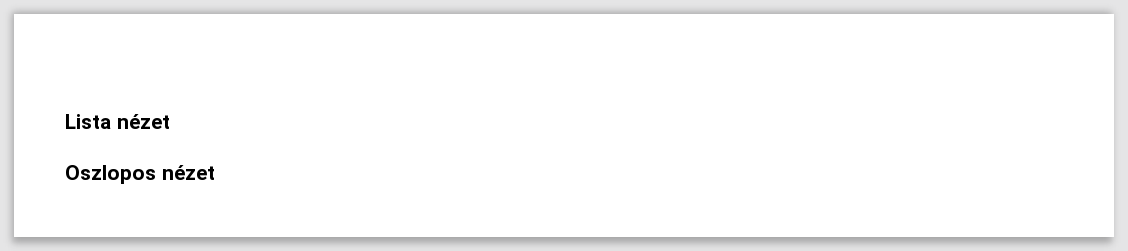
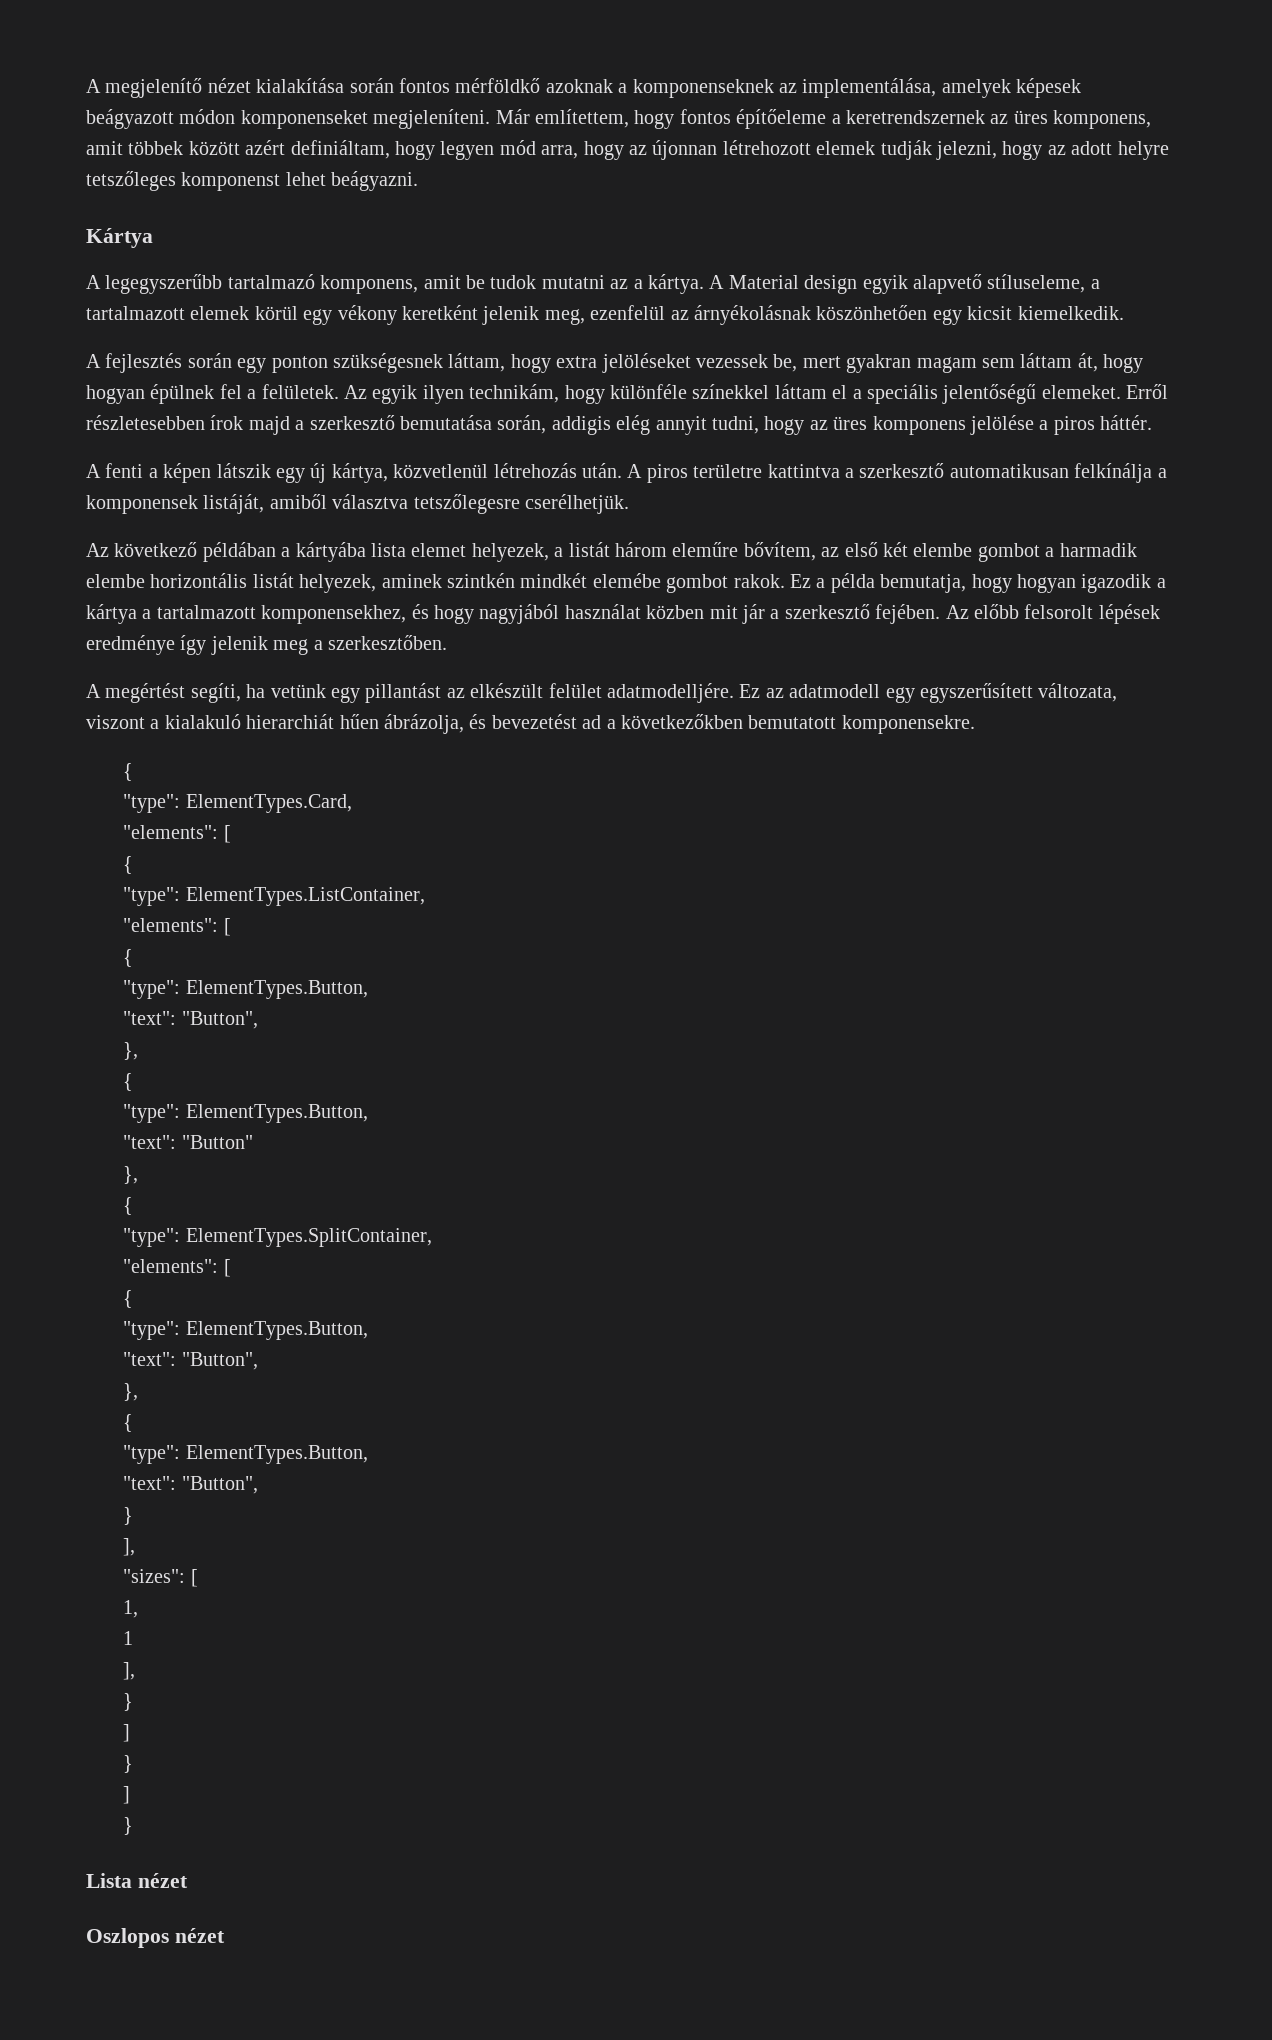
(65, 121) none -> [86,78,1082,98] [86,109,1152,129] [86,140,1169,160] [86,171,419,191] [86,228,153,248] [86,274,1100,294] [86,305,1124,325] [86,353,1144,373] [86,384,1169,404] [86,415,1153,435] [86,463,1167,483] [86,494,629,514] [86,542,1137,562] [86,573,1166,593] [86,604,1160,624] [86,635,447,655] [86,683,1118,703] [86,714,975,734] [123,763,134,781] [123,794,352,813] [123,825,231,843] [123,856,134,874] [123,887,425,906] [123,918,231,936] [123,949,134,967] [123,980,368,999] [123,1011,258,1029] [123,1042,139,1060] [123,1073,134,1091] [123,1104,368,1123] [123,1135,253,1149] [123,1166,139,1184] [123,1197,134,1215] [123,1228,432,1247] [123,1259,231,1277] [123,1290,134,1308] [123,1321,368,1340] [123,1352,258,1370] [123,1383,139,1401] [123,1414,134,1432] [123,1445,368,1464] [123,1476,258,1494] [123,1507,134,1525] [123,1538,136,1556] [123,1569,198,1587] [123,1600,139,1618] [123,1631,134,1645] [123,1662,136,1680] [123,1693,134,1711] [123,1724,131,1742] [123,1755,134,1773] [123,1786,131,1804] [123,1817,134,1835] A megjelenítő nézet kialakítása során fontos mérföldkő azoknak a komponenseknek az implementálása, amelyek képesek beágyazott módon komponenseket megjeleníteni. Már említettem, hogy fontos építőeleme a keretrendszernek az üres komponens, amit többek között azért definiáltam, hogy legyen mód arra, hogy az újonnan létrehozott elemek tudják jelezni, hogy az adott helyre tetszőleges komponenst lehet beágyazni. // Kártya // A legegyszerűbb tartalmazó komponens, amit be tudok mutatni az a kártya. A Material design egyik alapvető stíluseleme, a tartalmazott elemek körül egy vékony keretként jelenik meg, ezenfelül az árnyékolásnak köszönhetően egy kicsit kiemelkedik. // A fejlesztés során egy ponton szükségesnek láttam, hogy extra jelöléseket vezessek be, mert gyakran magam sem láttam át, hogy hogyan épülnek fel a felületek. Az egyik ilyen technikám, hogy különféle színekkel láttam el a speciális jelentőségű elemeket. Erről részletesebben írok majd a szerkesztő bemutatása során, addigis elég annyit tudni, hogy az üres komponens jelölése a piros háttér. // A fenti a képen látszik egy új kártya, közvetlenül létrehozás után. A piros területre kattintva a szerkesztő automatikusan felkínálja a komponensek listáját, amiből választva tetszőlegesre cserélhetjük. // Az következő példában a kártyába lista elemet helyezek, a listát három eleműre bővítem, az első két elembe gombot a harmadik elembe horizontális listát helyezek, aminek szintkén mindkét elemébe gombot rakok. Ez a példa bemutatja, hogy hogyan igazodik a kártya a tartalmazott komponensekhez, és hogy nagyjából használat közben mit jár a szerkesztő fejében. Az előbb felsorolt lépések eredménye így jelenik meg a szerkesztőben. // A megértést segíti, ha vetünk egy pillantást az elkészült felület adatmodelljére. Ez az adatmodell egy egyszerűsített változata, viszont a kialakuló hierarchiát hűen ábrázolja, és bevezetést ad a következőkben bemutatott komponensekre. // { // "type": ElementTypes.Card, // "elements": [ // { // "type": ElementTypes.ListContainer, // "elements": [ // { // "type": ElementTypes.Button, // "text": "Button", // }, // { // "type": ElementTypes.Button, // "text": "Button" // }, // { // "type": ElementTypes.SplitContainer, // "elements": [ // { // "type": ElementTypes.Button, // "text": "Button", // }, // { // "type": ElementTypes.Button, // "text": "Button", // } // ], // "sizes": [ // 1, // 1 // ], // } // ] // } // ] // } //

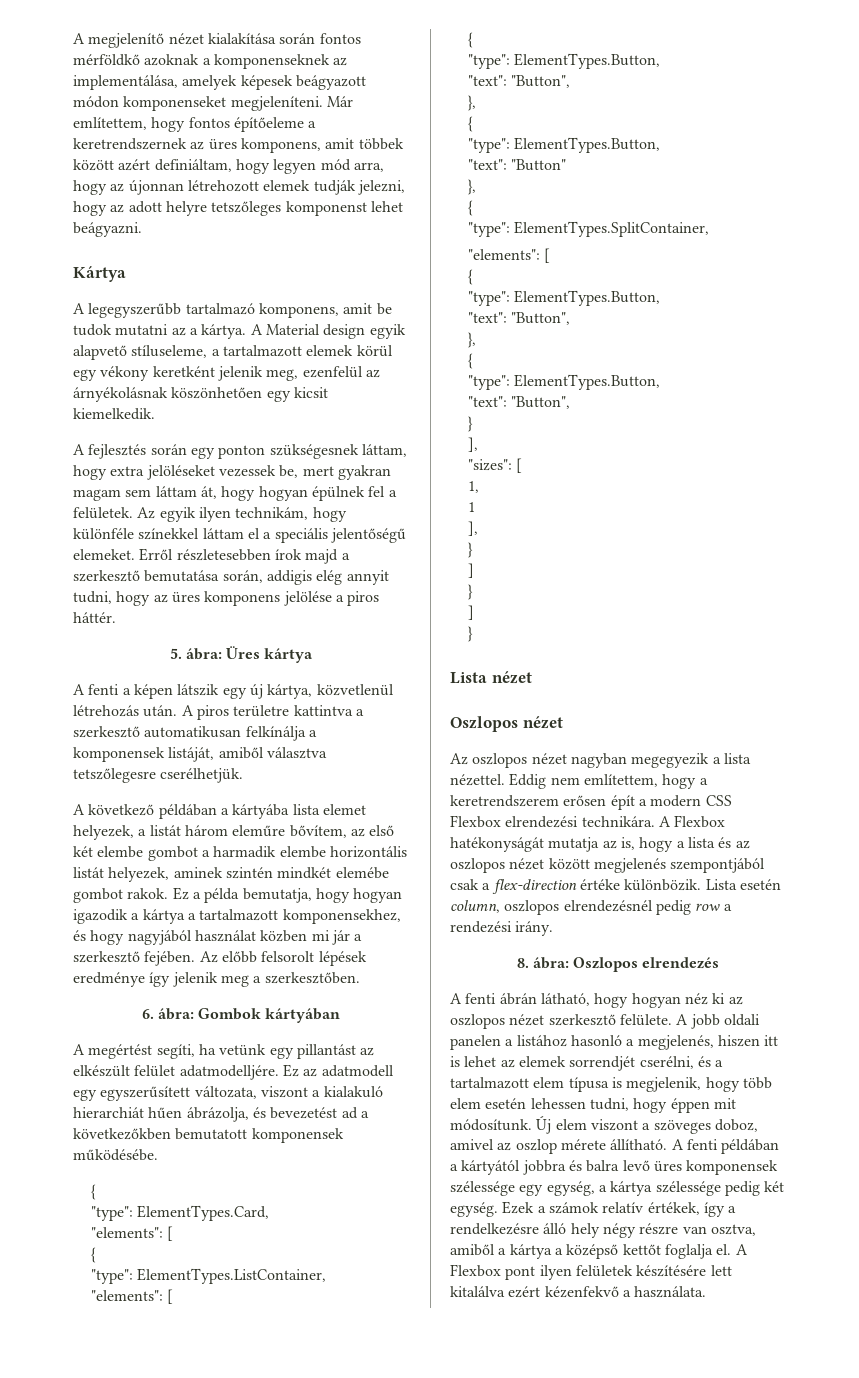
(1153, 422) none -> [169,646,314,663] // 5. ábra: Üres kártya
[86,543,109,557] Az -> [73,804,85,815] A
[447,573,515,588] szintkén -> [225,867,273,879] szintén
[709,605,738,619] mit -> [311,930,330,941] mi
(447, 642) none -> [141,1008,341,1023] // 6. ábra: Gombok kártyában
[841,715,975,734] komponensekre. -> [251,1128,344,1143] [73,1149,158,1161] komponensek működésébe.
(225, 1935) none -> [450,753,751,768] [450,773,708,789] [450,795,732,810] [450,815,726,828] [450,837,750,852] [450,858,766,873] [450,879,781,894] [450,900,732,915] [450,921,554,936] [516,957,720,972] [450,993,743,1008] [450,1014,760,1029] [450,1035,779,1050] [450,1056,724,1071] [450,1077,772,1092] [450,1098,736,1113] [450,1116,758,1134] [450,1139,780,1154] [450,1160,779,1175] [450,1181,785,1196] [450,1201,737,1217] [450,1223,756,1238] [450,1244,748,1259] [450,1264,732,1280] [450,1286,707,1298] // Az oszlopos nézet nagyban megegyezik a lista nézettel. Eddig nem említettem, hogy a keretrendszerem erősen épít a modern CSS Flexbox elrendezési technikára. A Flexbox hatékonyságát mutatja az is, hogy a lista és az oszlopos nézet között megjelenés szempontjából csak a flex-direction értéke különbözik. Lista esetén column, oszlopos elrendezésnél pedig row a rendezési irány. // 8. ábra: Oszlopos elrendezés // A fenti ábrán látható, hogy hogyan néz ki az oszlopos nézet szerkesztő felülete. A jobb oldali panelen a listához hasonló a megjelenés, hiszen itt is lehet az elemek sorrendjét cserélni, és a tartalmazott elem típusa is megjelenik, hogy több elem esetén lehessen tudni, hogy éppen mit módosítunk. Új elem viszont a szöveges doboz, amivel az oszlop mérete állítható. A fenti példában a kártyától jobbra és balra levő üres komponensek szélessége egy egység, a kártya szélessége pedig két egység. Ezek a számok relatív értékek, így a rendelkezésre álló hely négy részre van osztva, amiből a kártya a középső kettőt foglalja el. A Flexbox pont ilyen felületek készítésére lett kitalálva ezért kézenfekvő a használata.

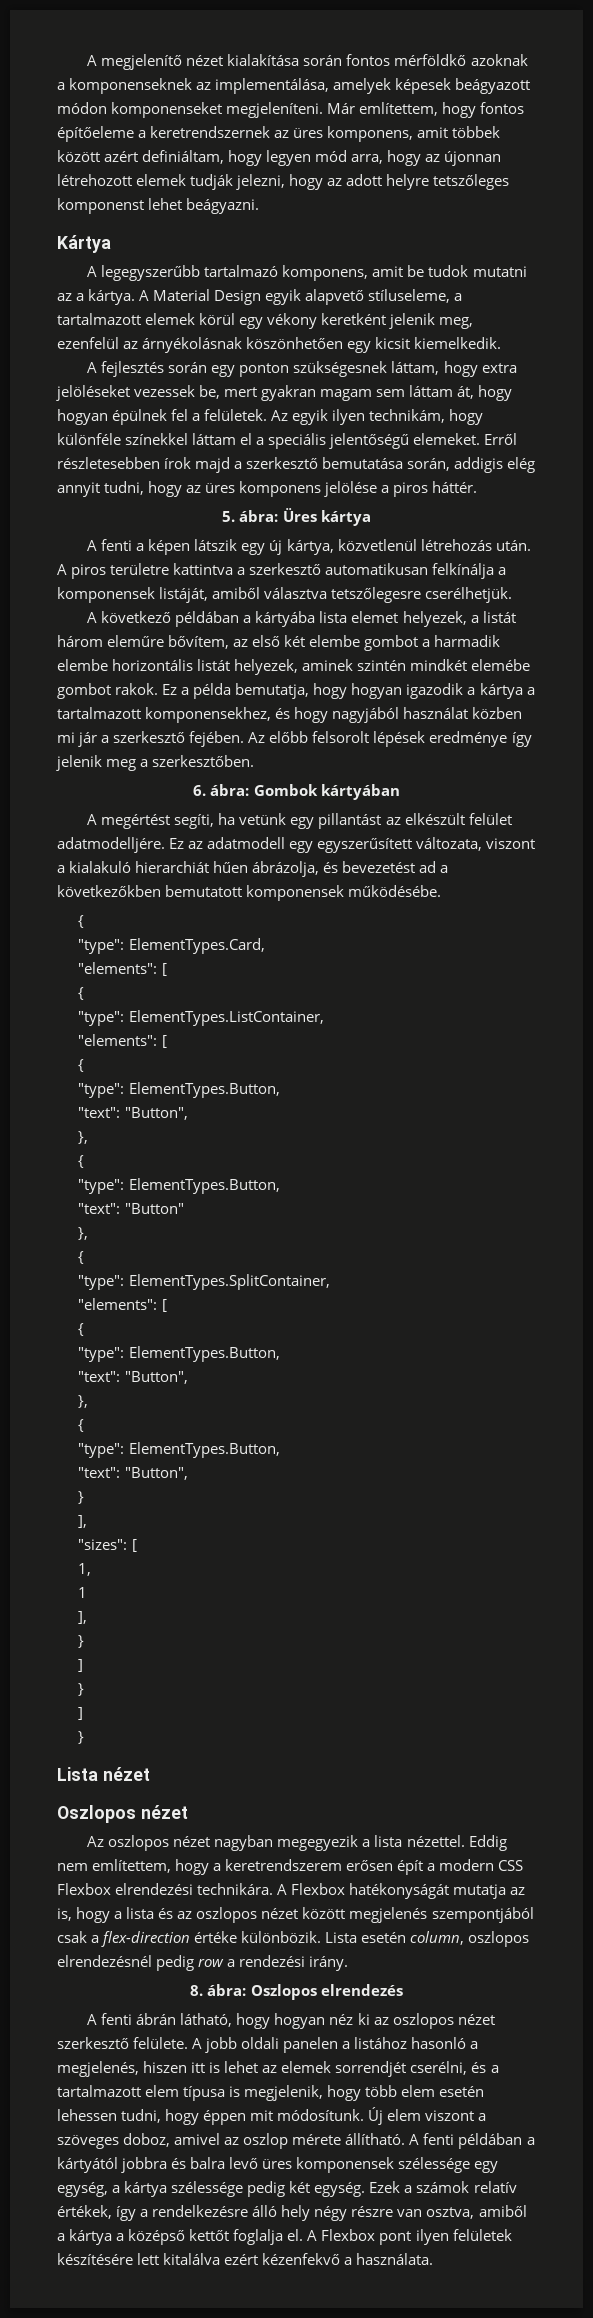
[323,324,366,339] design -> [214,290,262,305] Design

